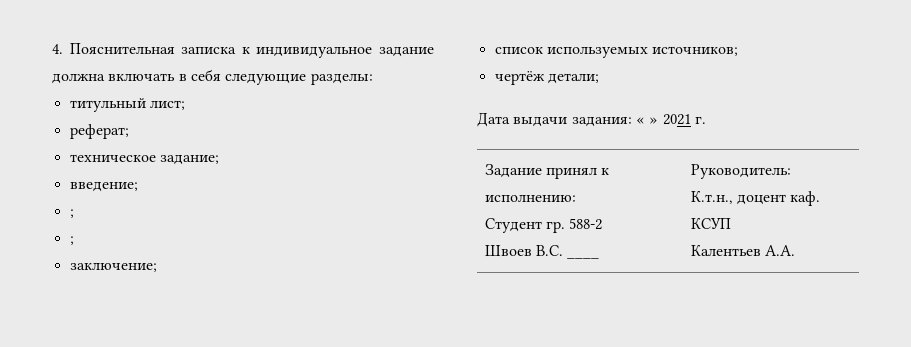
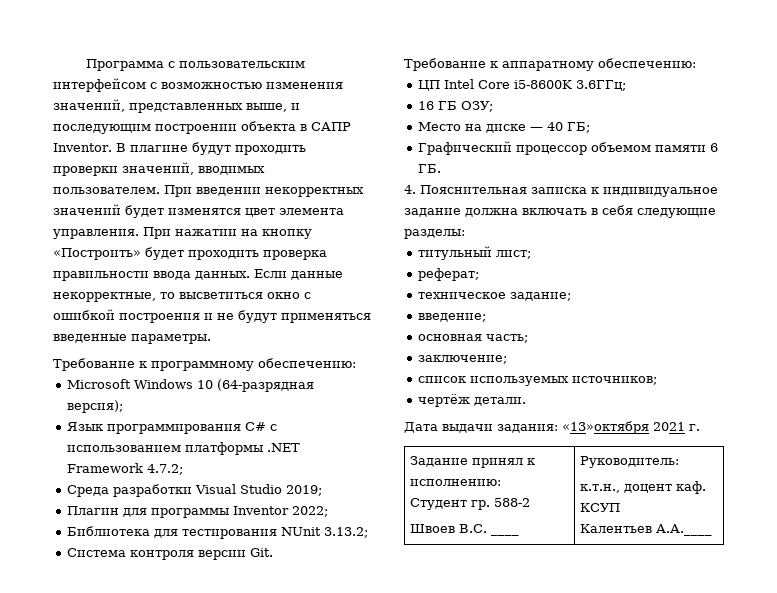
(52, 49) none -> [86,59,306,71] [53,78,343,92] [53,99,300,113] [53,121,351,134] [53,142,306,155] [53,162,265,176] [53,185,364,197] [53,204,344,218] [53,227,312,239] [53,247,327,260] [53,269,343,281] [53,292,311,302] [53,309,371,323] [53,334,211,344] [53,358,356,371] [67,379,315,392] [67,400,124,413] [67,422,278,434] [67,442,301,455] [67,463,184,475] [67,484,323,497] [67,506,329,518] [67,526,369,539] [67,548,274,560] [404,58,696,71] [418,79,627,91] [418,101,494,112] [418,122,591,133] [418,141,719,155] [418,164,442,173] Программа с пользовательским интерфейсом с возможностью изменения значений, представленных выше, и последующим построении объекта в САПР Inventor. В плагине будут проходить проверки значений, вводимых пользователем. При введении некорректных значений будет изменятся цвет элемента управления. При нажатии на кнопку «Построить» будет проходить проверка правильности ввода данных. Если данные некорректные, то высветиться окно с ошибкой построения и не будут применяться введенные параметры. // Требование к программному обеспечению: // Microsoft Windows 10 (64-разрядная версия); // Язык программирования C# с использованием платформы .NET Framework 4.7.2; // Среда разработки Visual Studio 2019; // Плагин для программы Inventor 2022; // Библиотека для тестирования NUnit 3.13.2; // Система контроля версии Git. // Требование к аппаратному обеспечению: // ЦП Intel Core i5-8600K 3.6ГГц; // 16 ГБ ОЗУ; // Место на диске — 40 ГБ; // Графический процессор объемом памяти 6 ГБ. //
[69,209,74,218] [69,236,74,245] ; // ; -> [418,334,529,343] основная часть;
[547,73,599,84] детали; -> [474,397,527,406] детали.
[635,117,659,124] « » -> [562,421,649,434] «13»октября
[690,191,733,204] К.т.н., -> [579,484,620,493] к.т.н.,
[764,245,795,256] А.А. -> [655,524,712,536] А.А.____

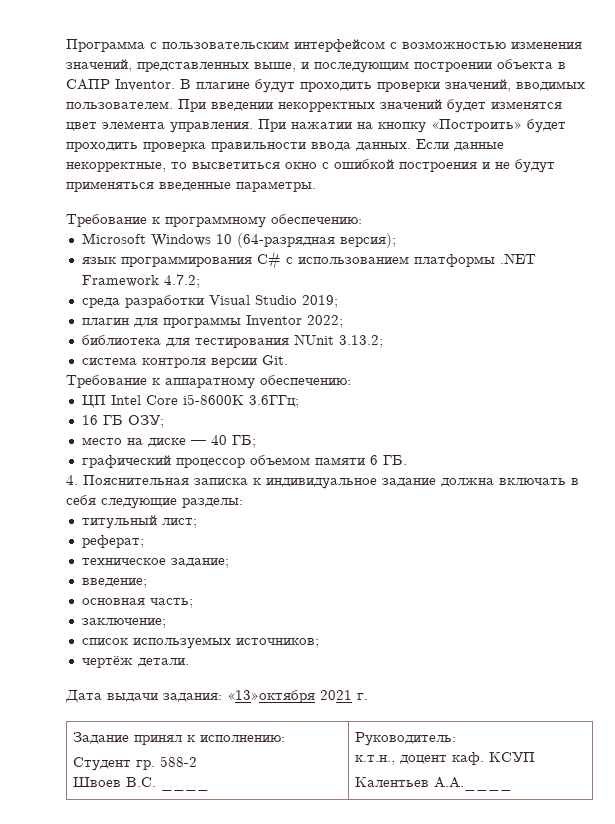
[67,422,104,431] Язык -> [81,257,117,264] язык
[67,485,110,497] Среда -> [81,298,120,308] среда
[67,506,120,515] Плагин -> [81,318,129,325] плагин
[67,526,151,536] Библиотека -> [81,335,161,345] библиотека
[67,548,127,557] Система -> [81,357,137,365] система
[418,122,462,131] Место -> [81,437,122,445] место
[418,141,513,155] Графический -> [81,455,171,468] графический

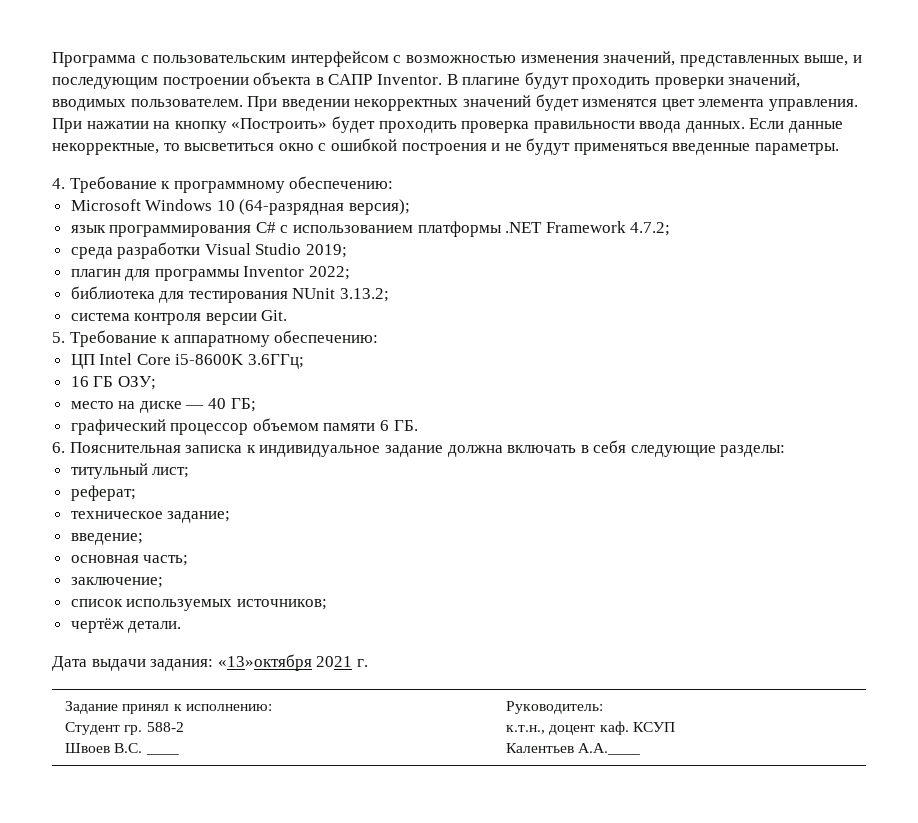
(316, 186) none -> [52,178,65,189] 4.
(288, 360) none -> [52,332,65,343] 5.
[66,475,78,485] 4. -> [52,442,65,453] 6.

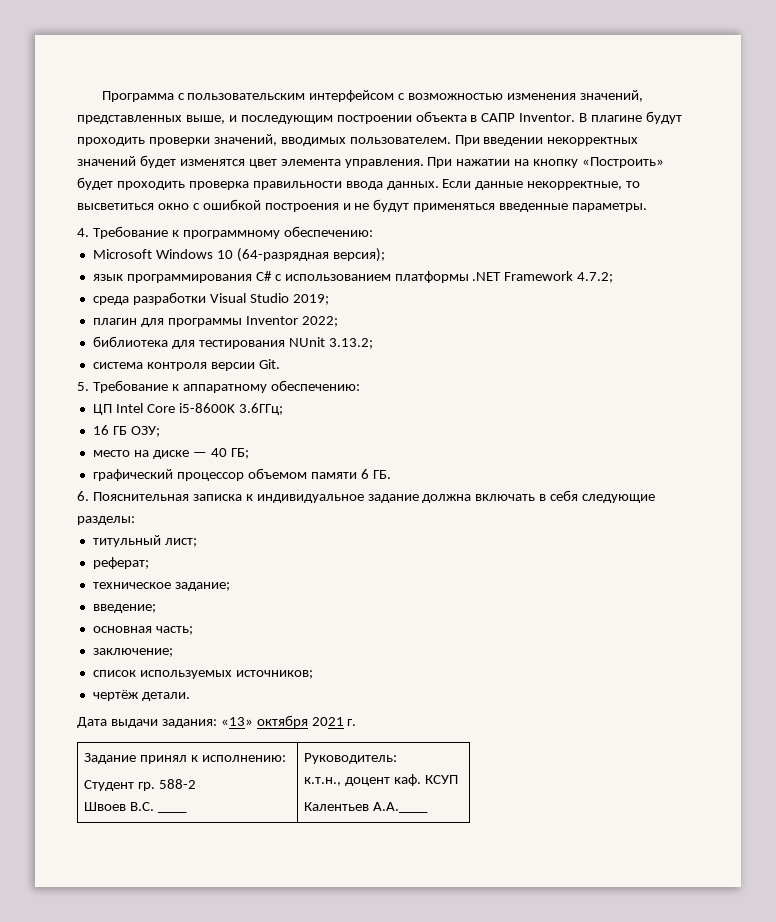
[217,654,312,671] «13»октября -> [220,715,308,728] «13» октября

